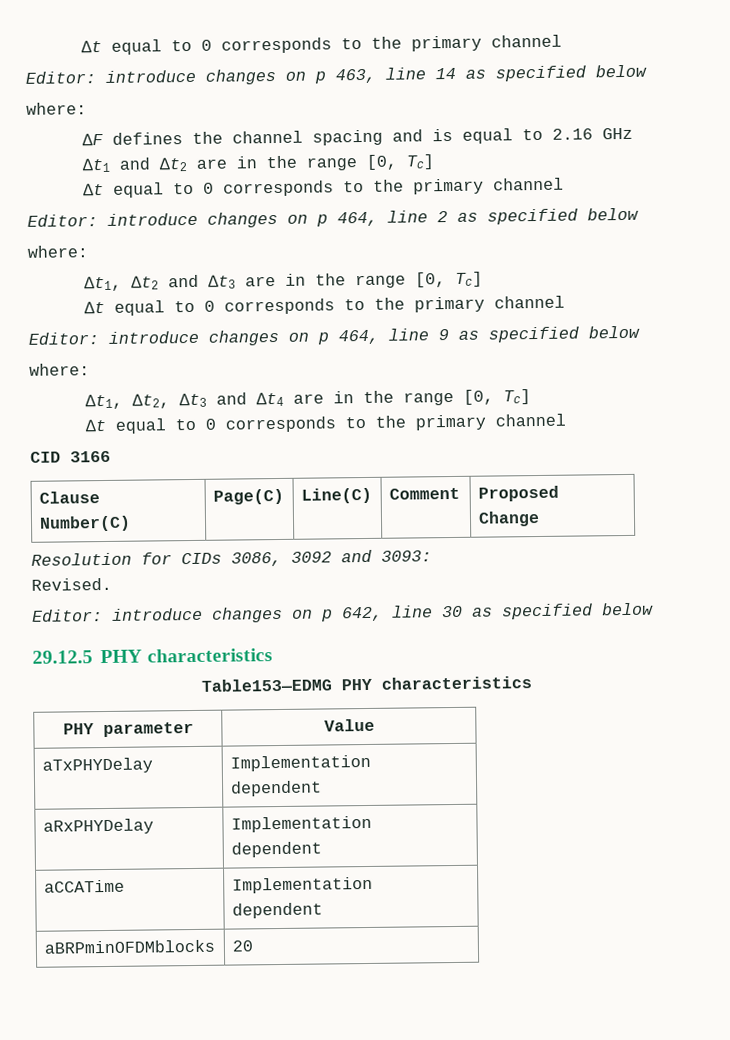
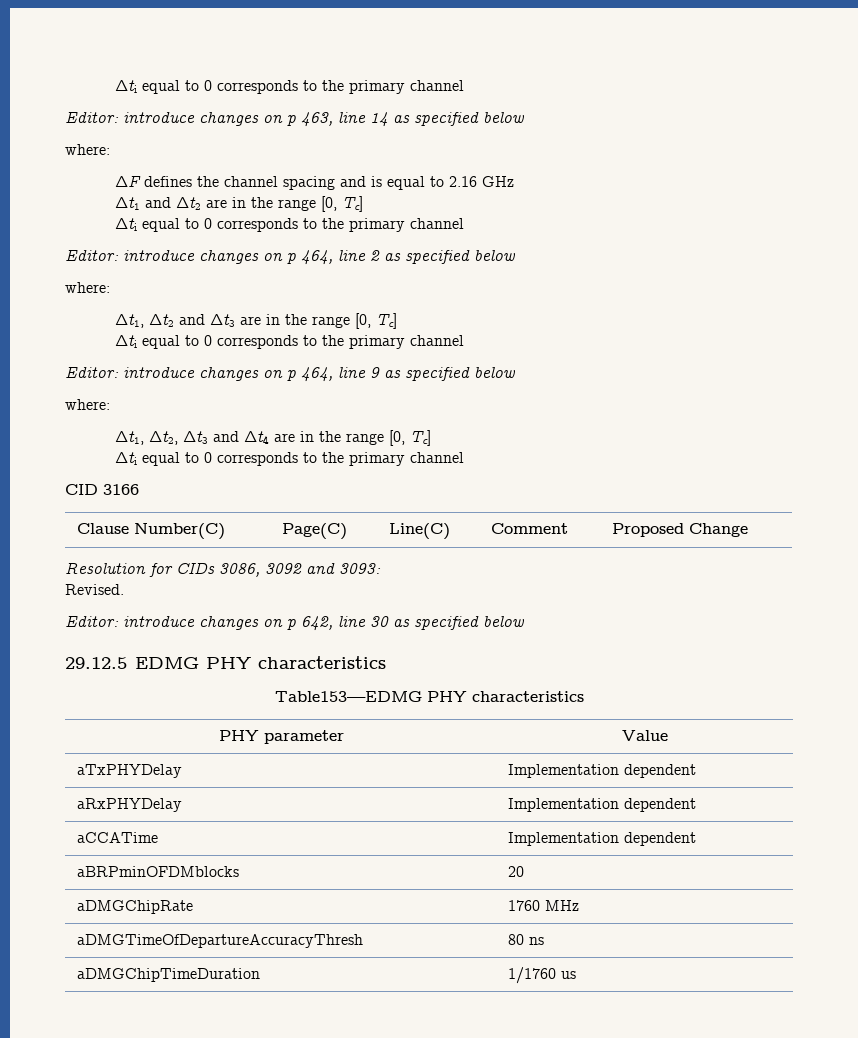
[81,39,103,54] ∆t -> [115,80,138,93] ∆ti
[83,182,105,197] ∆t -> [115,218,138,231] ∆ti
[84,300,106,315] ∆t -> [115,335,138,348] ∆ti
[85,418,107,433] ∆t -> [115,452,138,465] ∆ti
(93, 657) none -> [135,657,199,669] EDMG
(253, 946) none -> [76,900,193,914] [507,900,579,911] [76,934,363,948] [507,934,544,945] [76,968,260,982] [507,967,576,984] // aDMGChipRate | 1760 MHz // aDMGTimeOfDepartureAccuracyThresh | 80 ns // aDMGChipTimeDuration | 1/1760 us

